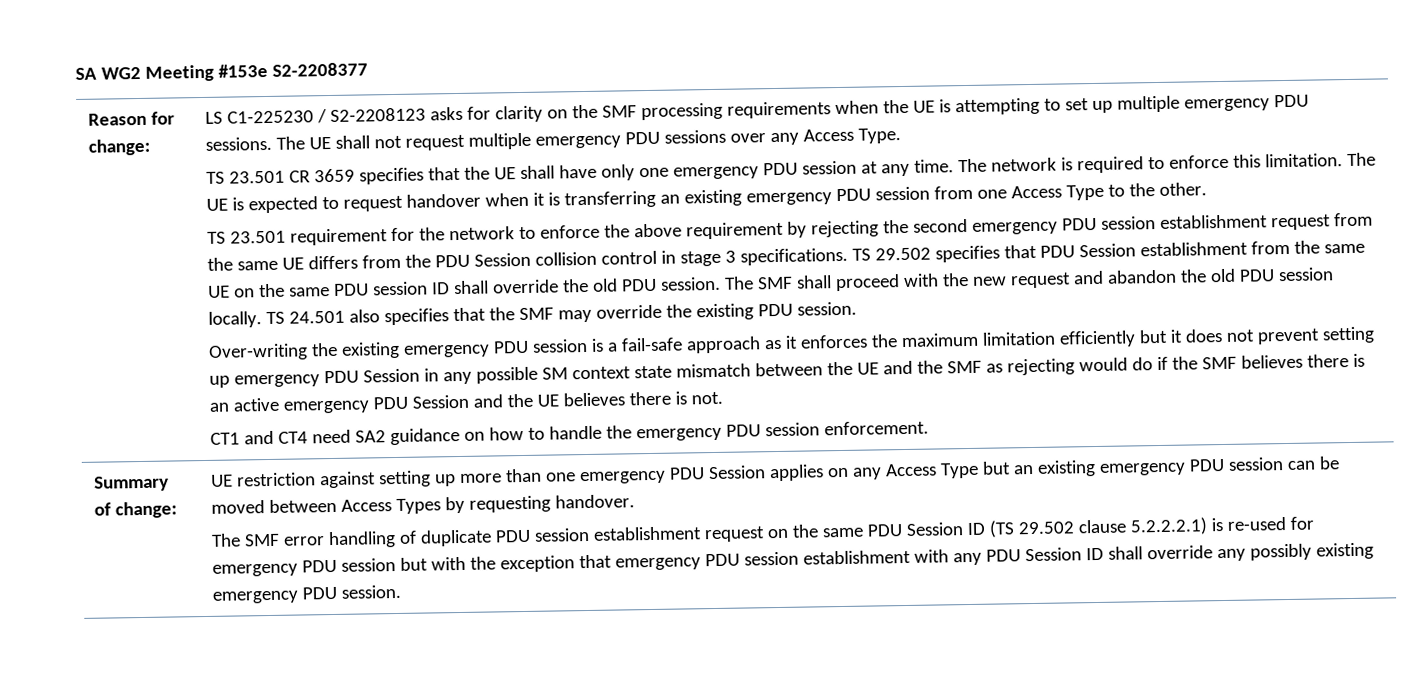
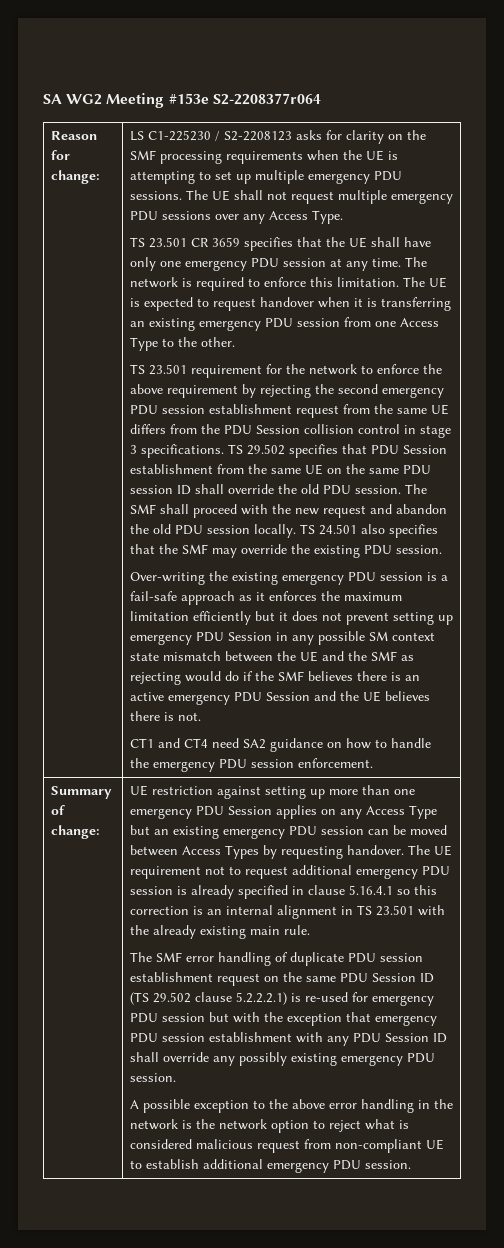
[271,62,368,77] S2-2208377 -> [212,93,321,105] S2-2208377r064
(635, 501) none -> [407,845,452,856] [129,865,450,879] [129,885,437,899] [129,905,445,919] [129,925,310,939] The UE requirement not to request additional emergency PDU session is already specified in clause 5.16.4.1 so this correction is an internal alignment in TS 23.501 with the already existing main rule.
(401, 591) none -> [129,1099,453,1113] [129,1119,409,1133] [129,1139,444,1153] [129,1159,411,1173] // A possible exception to the above error handling in the network is the network option to reject what is considered malicious request from non-compliant UE to establish additional emergency PDU session.

